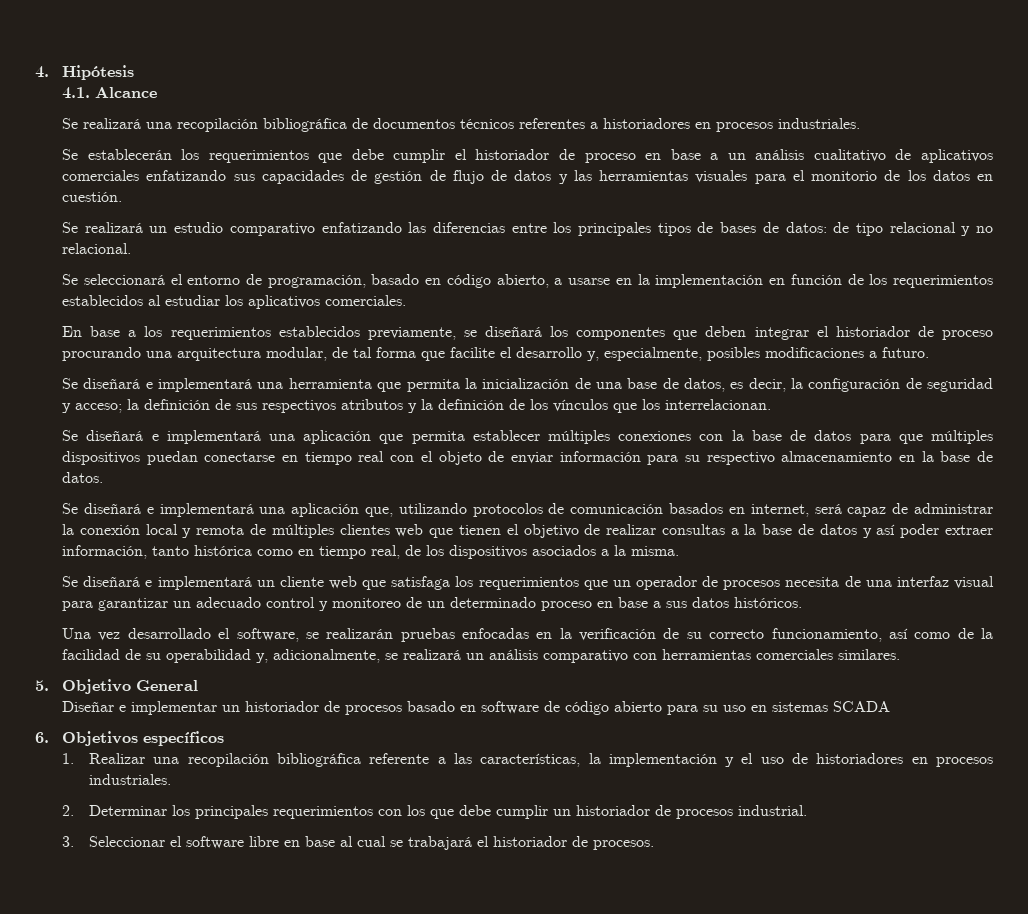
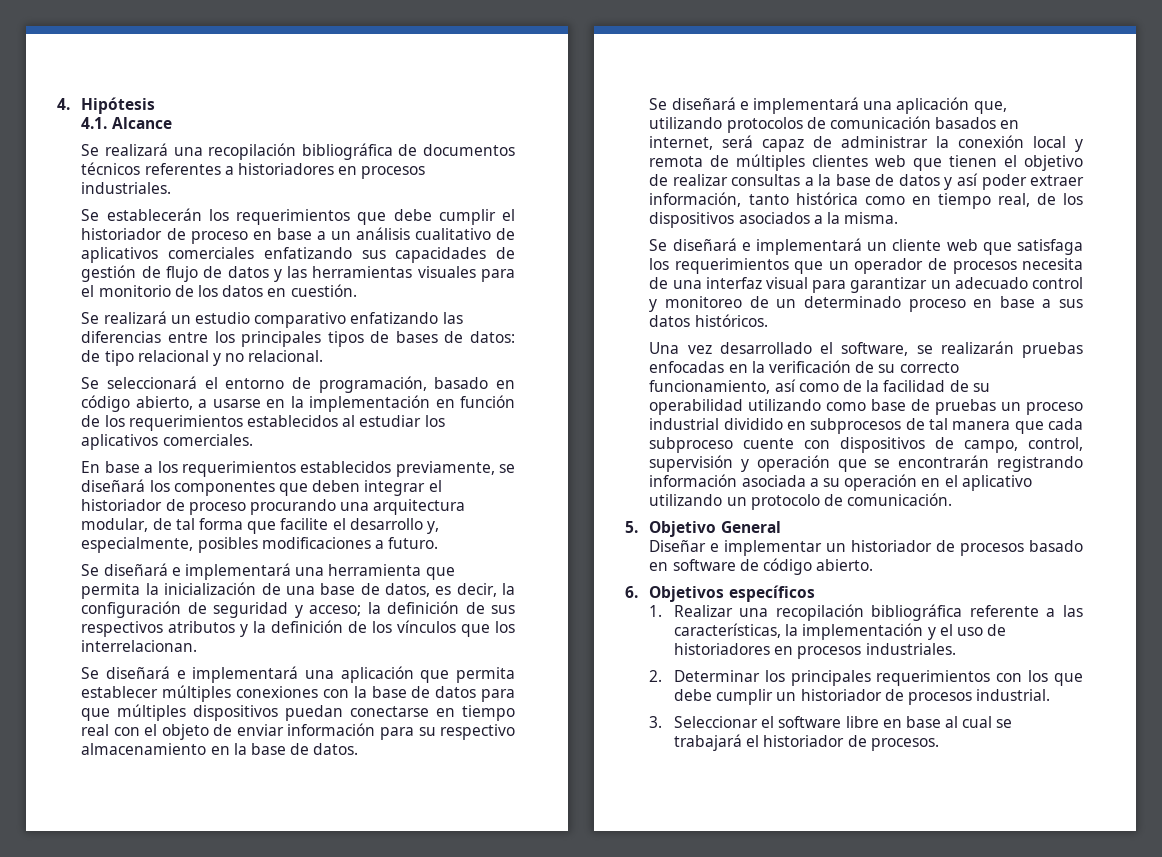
[256,649,901,663] y, adicionalmente, se realizará un análisis comparativo con herramientas comerciales similares. -> [748,399,1083,415] [649,418,1083,434] [649,437,1083,453] [649,455,1083,472] [649,474,1032,491] [649,493,953,510] utilizando como base de pruebas un proceso industrial dividido en subprocesos de tal manera que cada subproceso cuente con dispositivos de campo, control, supervisión y operación que se encontrarán registrando información asociada a su operación en el aplicativo utilizando un protocolo de comunicación.
[614,701,891,715] abierto para su uso en sistemas SCADA -> [816,559,874,571] abierto.

